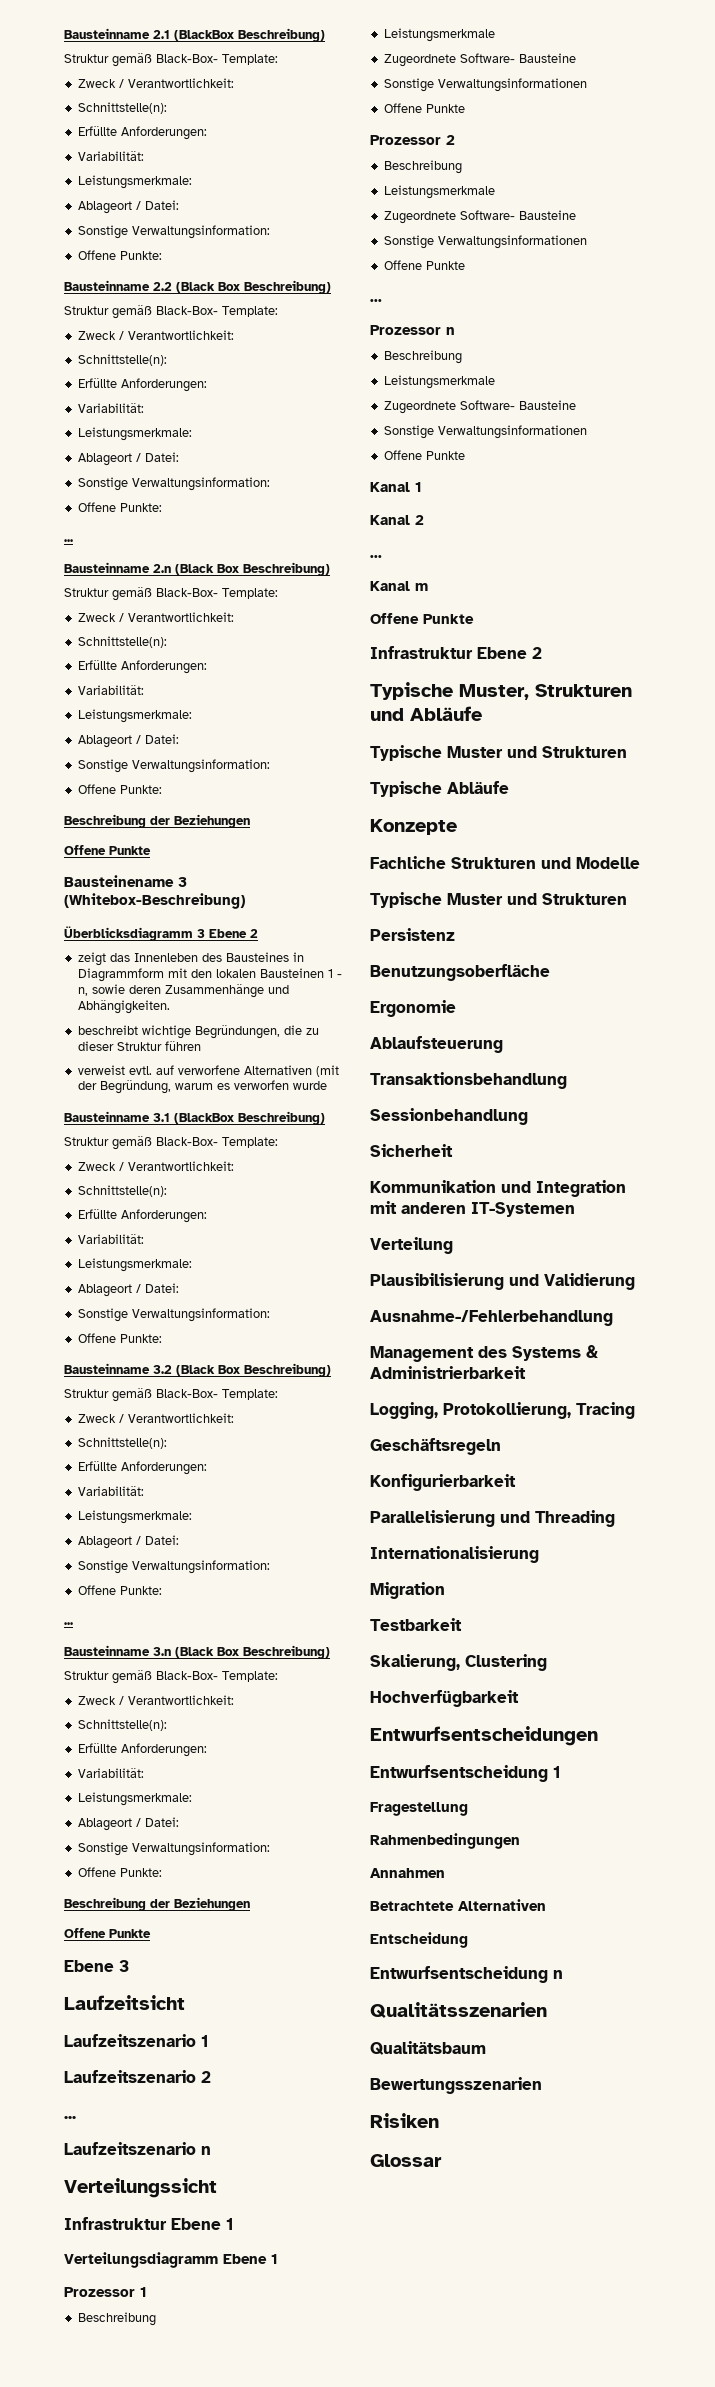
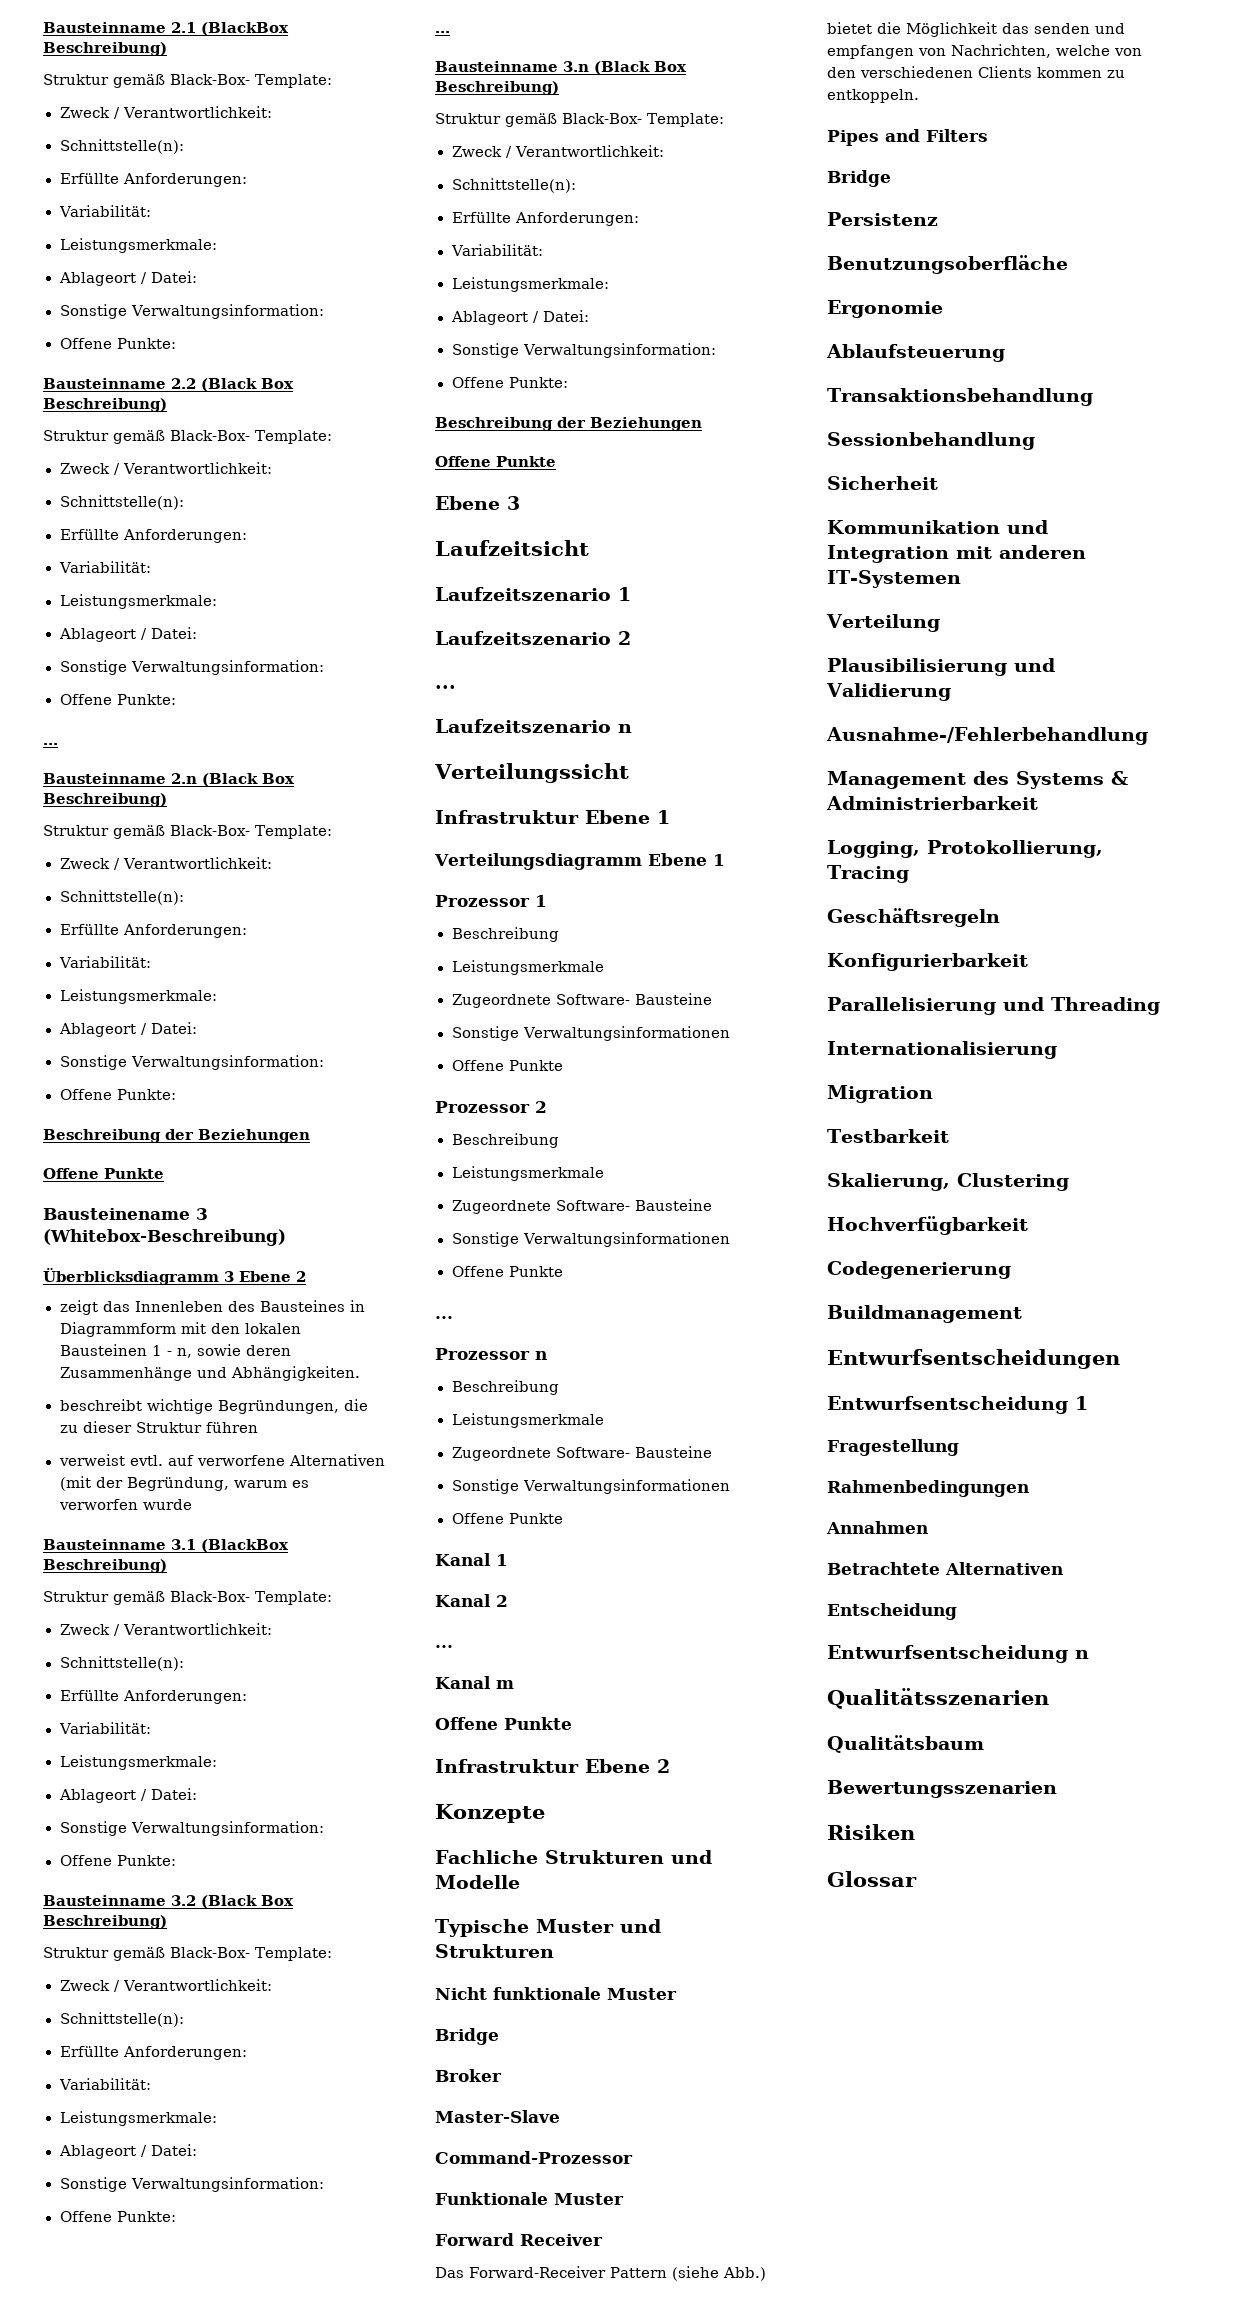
[370,682,632,700] [370,706,482,721] [370,745,627,761] [370,781,509,797] // Typische Muster, Strukturen und Abläufe // Typische Muster und Strukturen // Typische Abläufe -> (670, 1766) none
(627, 899) none -> [435,1987,677,2000] [435,2028,499,2045] [435,2069,502,2082] [435,2110,560,2123] [435,2151,633,2164] [435,2192,624,2205] [435,2233,603,2246] [435,2266,766,2281] [827,22,1125,37] [827,44,1142,59] [827,66,1125,78] [827,89,919,103] [827,129,988,146] [827,170,891,187] // Nicht funktionale Muster // Bridge // Broker // Master-Slave // Command-Prozessor // Funktionale Muster // Forward Receiver // Das Forward-Receiver Pattern (siehe Abb.) bietet die Möglichkeit das senden und empfangen von Nachrichten, welche von den verschiedenen Clients kommen zu entkoppeln. // Pipes and Filters // Bridge
(519, 1698) none -> [827,1261,1011,1279] [827,1305,1022,1323] // Codegenerierung // Buildmanagement

